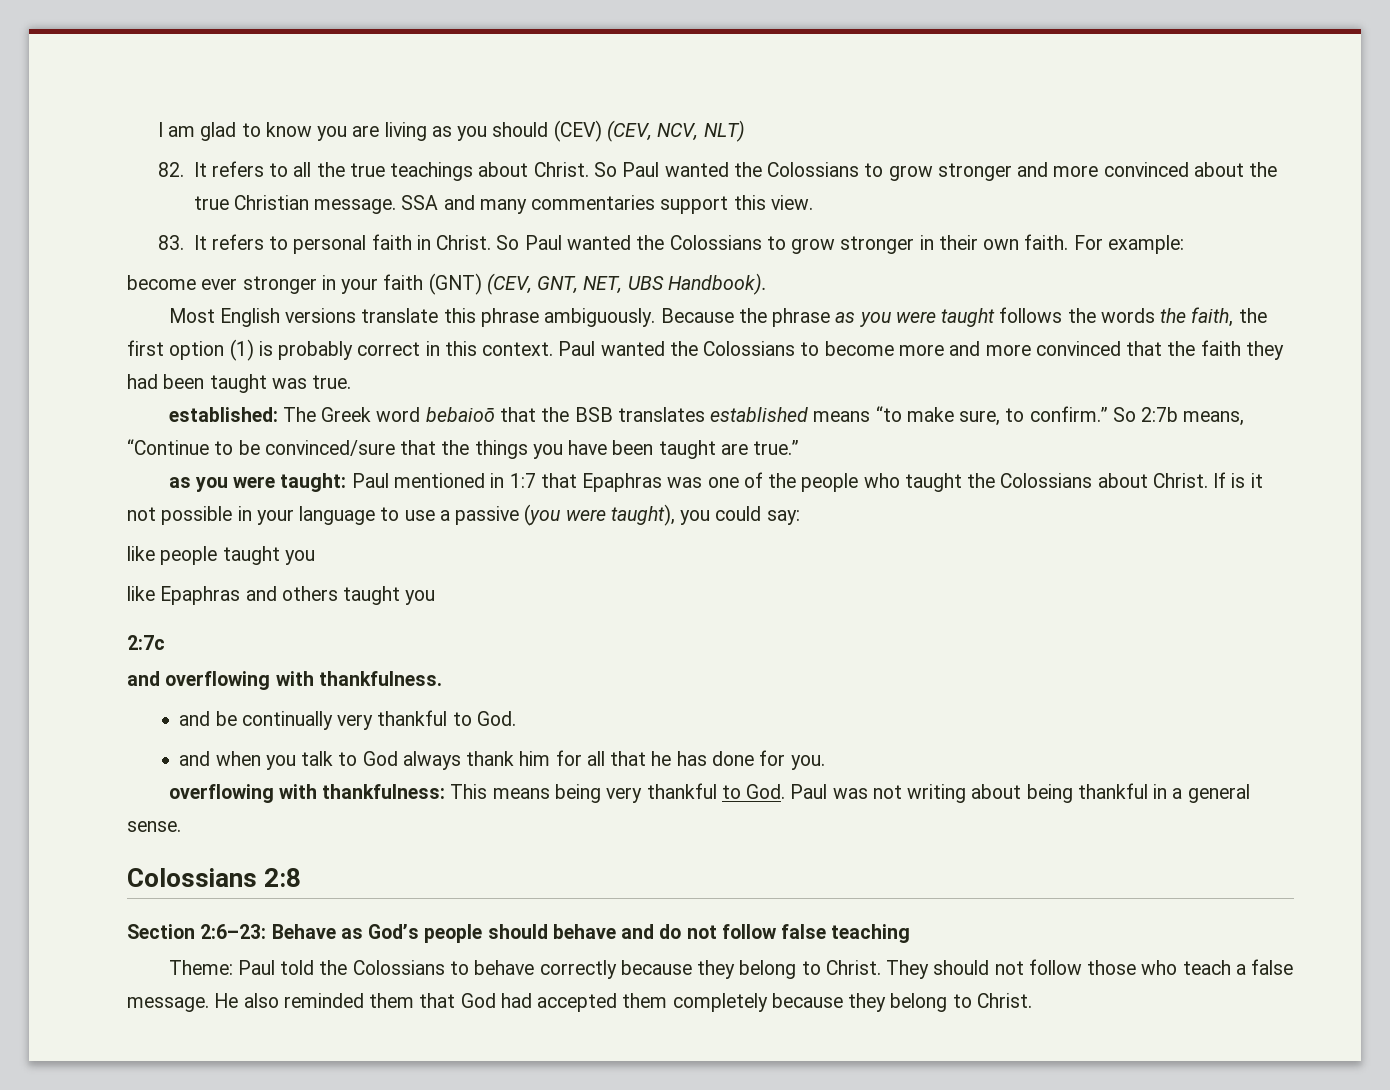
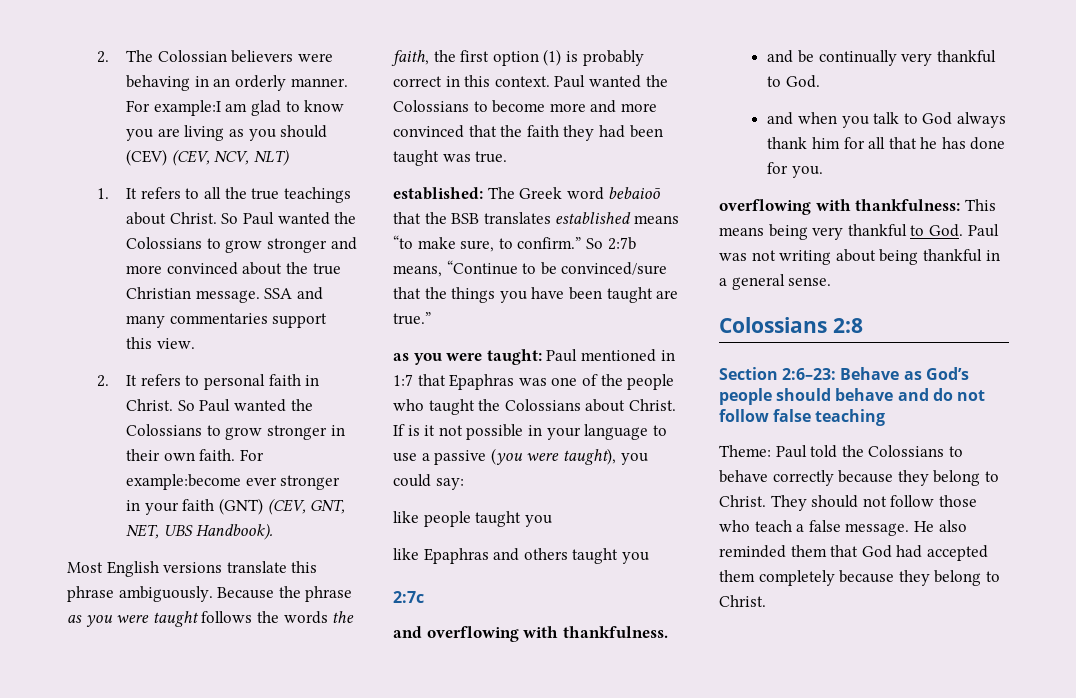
[157,122,163,137] I -> [96,50,334,63] [126,75,348,91] [126,100,221,116] 2. The Colossian believers were behaving in an orderly manner. For example:I
[157,162,184,177] 82. -> [96,188,109,199] 1.
[157,235,184,250] 83. -> [96,375,109,387] 2.
[1107,235,1184,254] [127,275,196,290] example: // become -> [126,474,242,490] example:become

